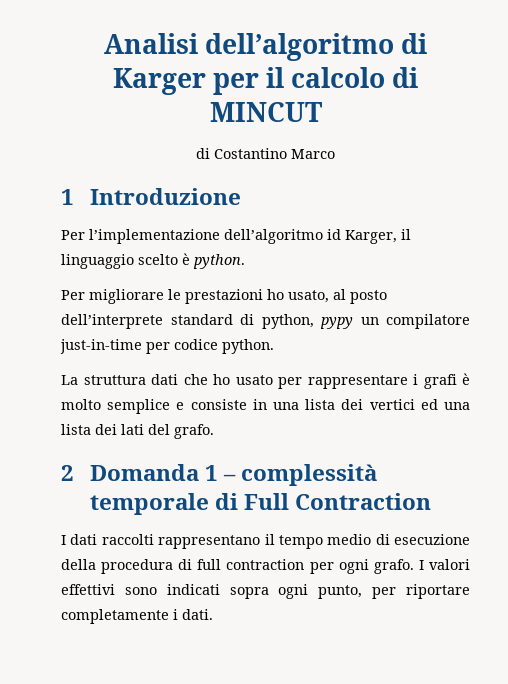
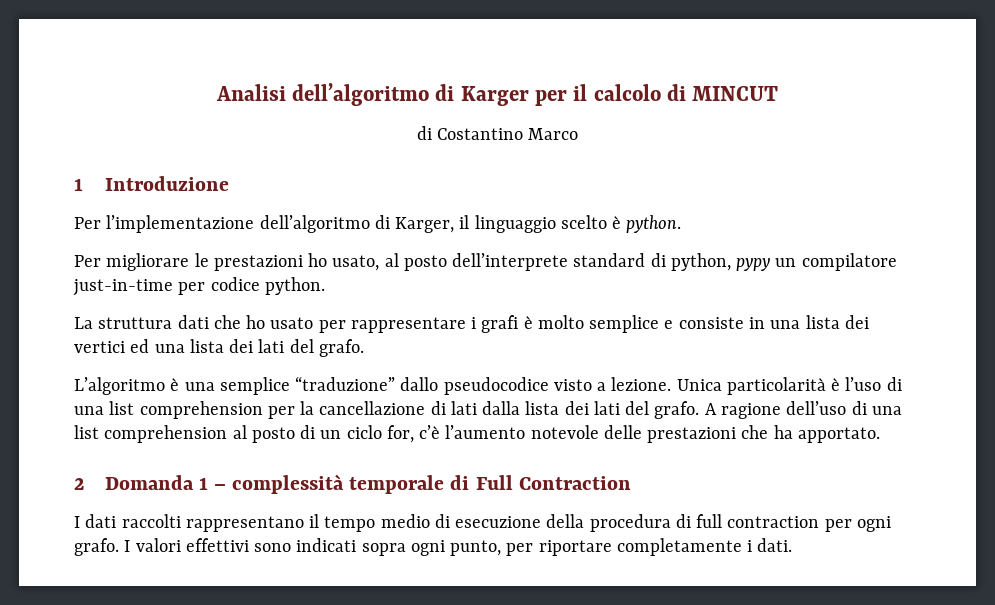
[327,229,341,240] id -> [374,215,390,229] di
(214, 431) none -> [74,376,902,395] [74,401,902,419] [74,425,880,443] // L’algoritmo è una semplice “traduzione” dallo pseudocodice visto a lezione. Unica particolarità è l’uso di una list comprehension per la cancellazione di lati dalla lista dei lati del grafo. A ragione dell’uso di una list comprehension al posto di un ciclo for, c’è l’aumento notevole delle prestazioni che ha apportato.

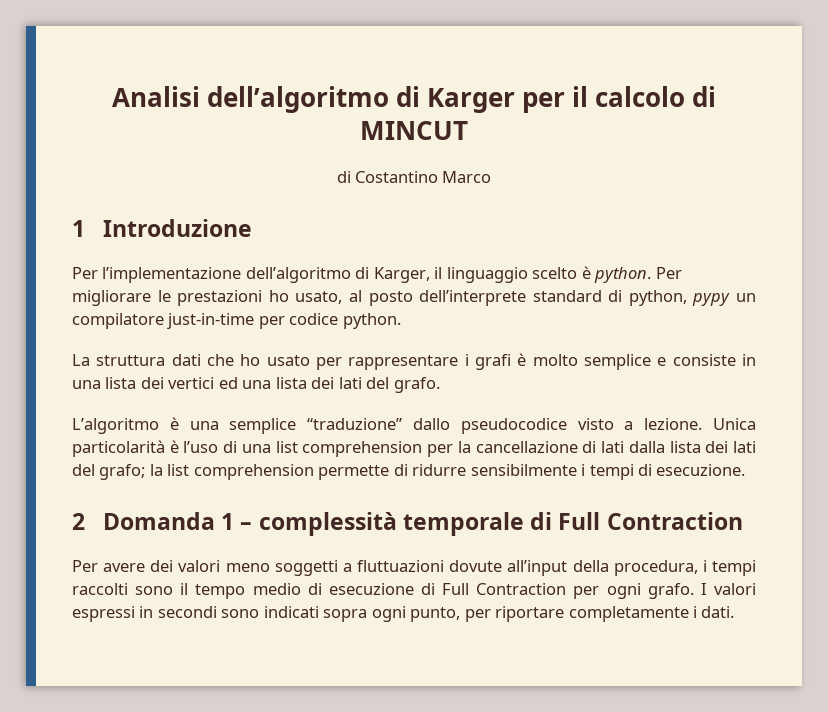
(682, 224) // -> (652, 275) none
[654,401,902,419] [74,425,880,443] grafo. A ragione dell’uso di una list comprehension al posto di un ciclo for, c’è l’aumento notevole delle prestazioni che ha apportato. -> [99,464,746,480] grafo; la list comprehension permette di ridurre sensibilmente i tempi di esecuzione.
[74,514,304,532] I dati raccolti rappresentano -> [72,560,756,576] [72,583,174,595] Per avere dei valori meno soggetti a fluttuazioni dovute all’input della procedura, i tempi raccolti sono
[546,514,820,532] della procedura di full contraction -> [421,583,567,595] di Full Contraction
[185,538,249,552] effettivi -> [72,606,217,622] espressi in secondi

